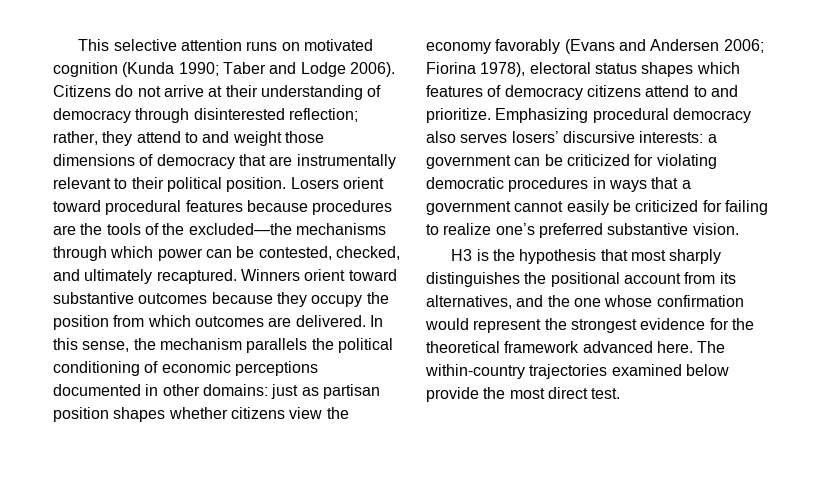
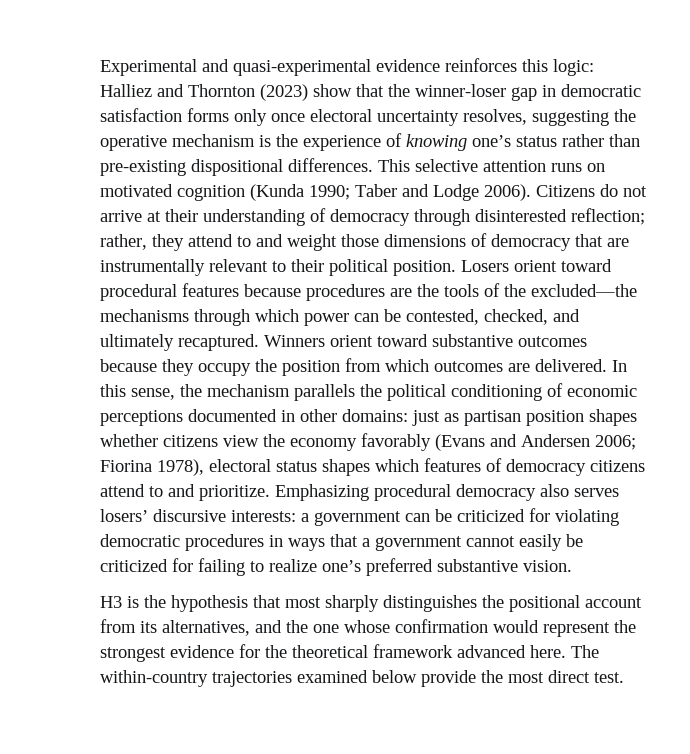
(78, 45) none -> [100,58,594,76] [100,84,641,101] [100,108,636,126] [100,133,640,151] [100,158,373,176] Experimental and quasi-experimental evidence reinforces this logic: Halliez and Thornton (2023) show that the winner-loser gap in democratic satisfaction forms only once electoral uncertainty resolves, suggesting the operative mechanism is the experience of knowing one’s status rather than pre-existing dispositional differences.

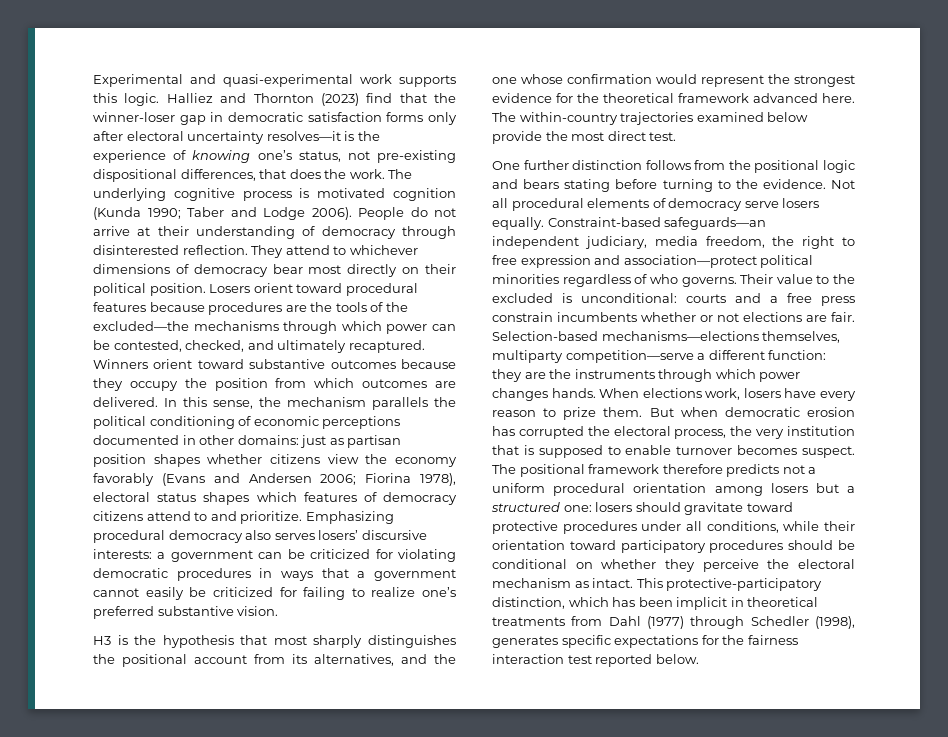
[376,58,594,76] evidence reinforces this logic: -> [360,74,456,87] [93,93,160,106] work supports this logic.
[313,84,352,97] show -> [366,93,393,103] find
[271,113,305,122] once -> [93,131,123,141] after
[463,109,636,126] [100,134,255,151] resolves, suggesting the operative mechanism -> [266,131,341,141] resolves—it
[516,134,640,147] [100,158,605,176] status rather than pre-existing dispositional differences. This selective attention runs on -> [298,150,456,163] [93,169,413,182] [93,188,310,201] status, not pre-existing dispositional differences, that does the work. The underlying cognitive process is
[536,185,595,197] Citizens -> [358,207,404,220] People
[571,208,645,225] [100,233,629,251] [100,259,286,276] reflection; rather, they attend to and weight those dimensions of democracy that are instrumentally relevant to -> [182,245,418,258] [93,264,420,277] reflection. They attend to whichever dimensions of democracy bear most directly on
(624, 677) none -> [492,160,855,173] [492,179,855,192] [492,198,820,211] [492,217,767,230] [492,236,855,249] [492,255,814,268] [492,274,855,287] [492,293,855,306] [492,312,855,322] [492,331,841,343] [492,350,827,363] [492,369,801,382] [492,388,856,401] [492,407,855,420] [492,426,855,439] [492,445,855,458] [492,464,817,477] [492,483,855,496] [491,502,793,515] [492,521,855,534] [492,540,855,553] [492,559,855,572] [492,578,823,591] [492,597,819,610] [492,616,855,629] [492,635,798,648] [492,654,699,667] // One further distinction follows from the positional logic and bears stating before turning to the evidence. Not all procedural elements of democracy serve losers equally. Constraint-based safeguards—an independent judiciary, media freedom, the right to free expression and association—protect political minorities regardless of who governs. Their value to the excluded is unconditional: courts and a free press constrain incumbents whether or not elections are fair. Selection-based mechanisms—elections themselves, multiparty competition—serve a different function: they are the instruments through which power changes hands. When elections work, losers have every reason to prize them. But when democratic erosion has corrupted the electoral process, the very institution that is supposed to enable turnover becomes suspect. The positional framework therefore predicts not a uniform procedural orientation among losers but a structured one: losers should gravitate toward protective procedures under all conditions, while their orientation toward participatory procedures should be conditional on whether they perceive the electoral mechanism as intact. This protective-participatory distinction, which has been implicit in theoretical treatments from Dahl (1977) through Schedler (1998), generates specific expectations for the fairness interaction test reported below.

